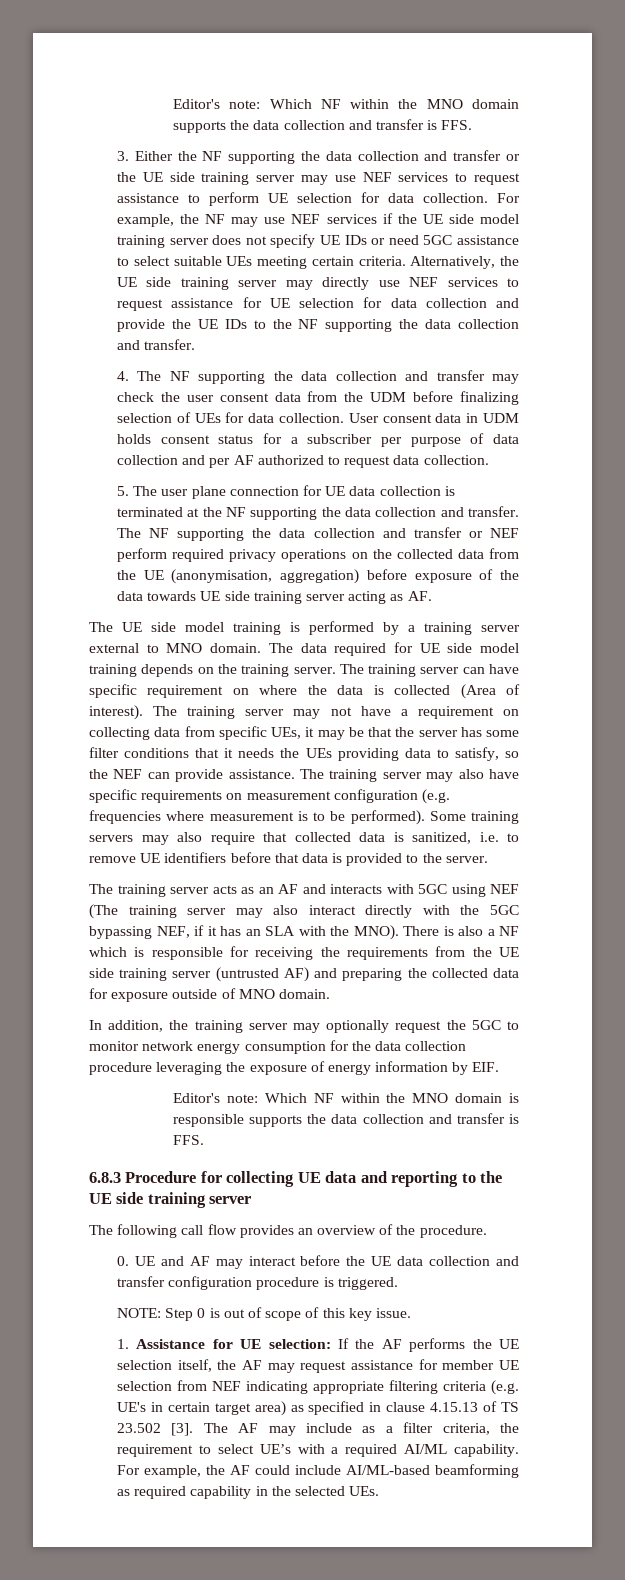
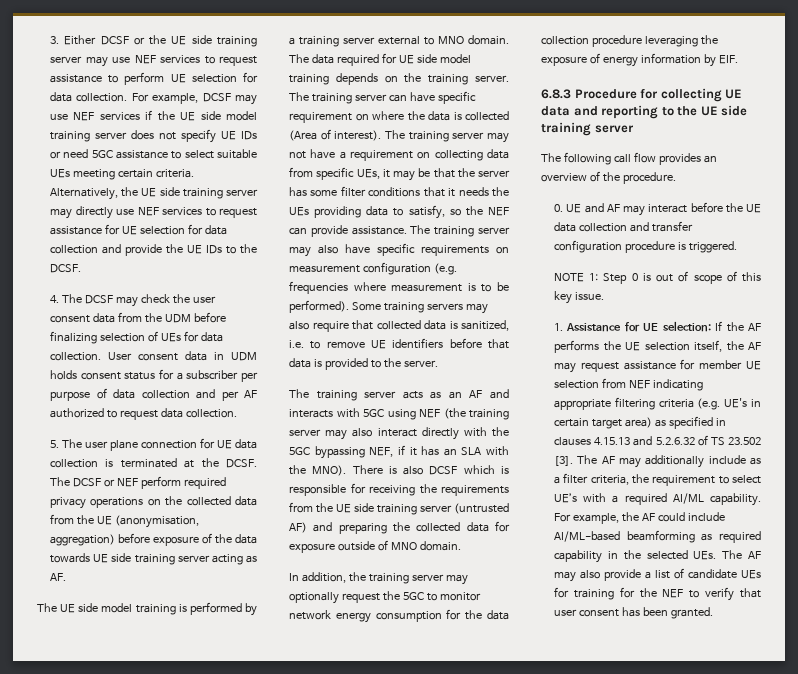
[173,99,519,109] [173,119,473,133] [117,150,502,164] Editor's note: Which NF within the MNO domain supports the data collection and transfer is FFS. // 3. Either the NF supporting the data collection and transfer -> [49,35,129,45] 3. Either DCSF
[180,214,226,224] the NF -> [202,93,231,102] DCSF
[298,319,519,332] [117,339,196,350] [117,370,485,384] NF supporting the data collection and transfer. // 4. The NF supporting the data collection and transfer -> [49,264,81,273] [49,294,113,304] DCSF. // 4. The DCSF
[226,506,519,520] [117,527,462,541] NF supporting the data collection and transfer. The NF supporting the data collection and transfer -> [226,459,257,468] [49,477,101,487] DCSF. The DCSF
[89,904,118,919] (The -> [443,408,466,419] (the
[487,926,519,936] a NF -> [429,466,458,475] DCSF
[173,1093,519,1103] [173,1113,519,1127] [173,1135,205,1145] // Editor's note: Which NF within the MNO domain is responsible supports the data collection and transfer is FFS. -> (738, 59) none
[117,1308,162,1318] NOTE: -> [553,273,599,282] NOTE 1:
[386,1402,479,1412] clause 4.15.13 -> [553,436,695,446] clauses 4.15.13 and 5.2.6.32
(296, 1431) none -> [645,455,705,468] additionally
(380, 1491) none -> [722,550,761,559] [553,568,761,582] [553,587,761,601] [553,607,713,619] The AF may also provide a list of candidate UEs for training for the NEF to verify that user consent has been granted.

